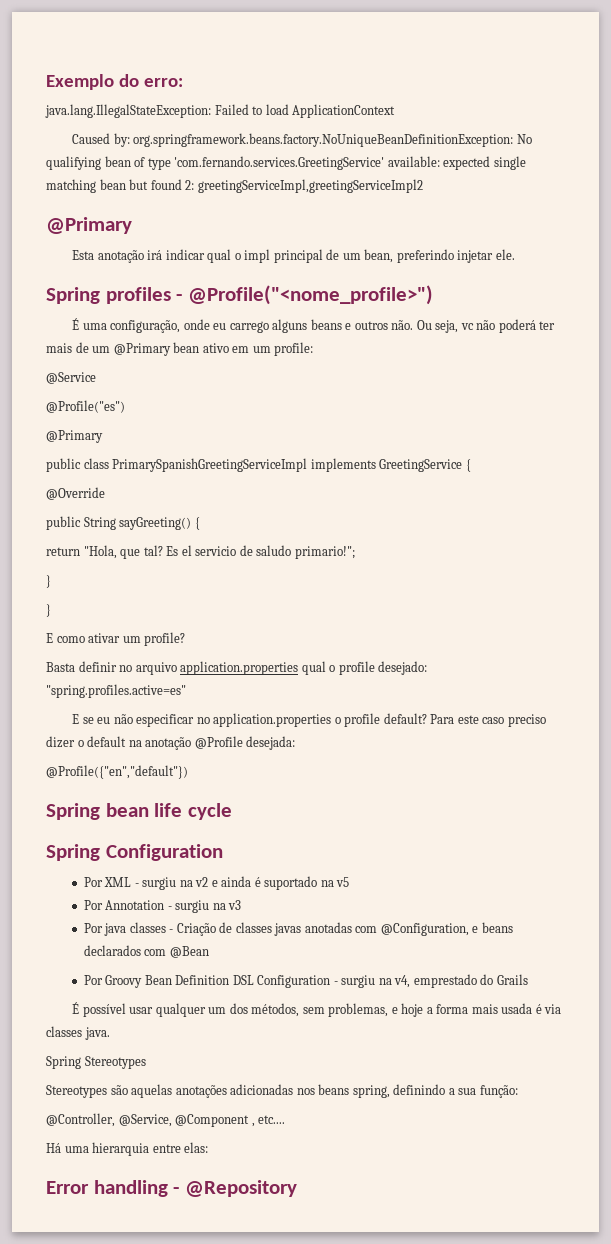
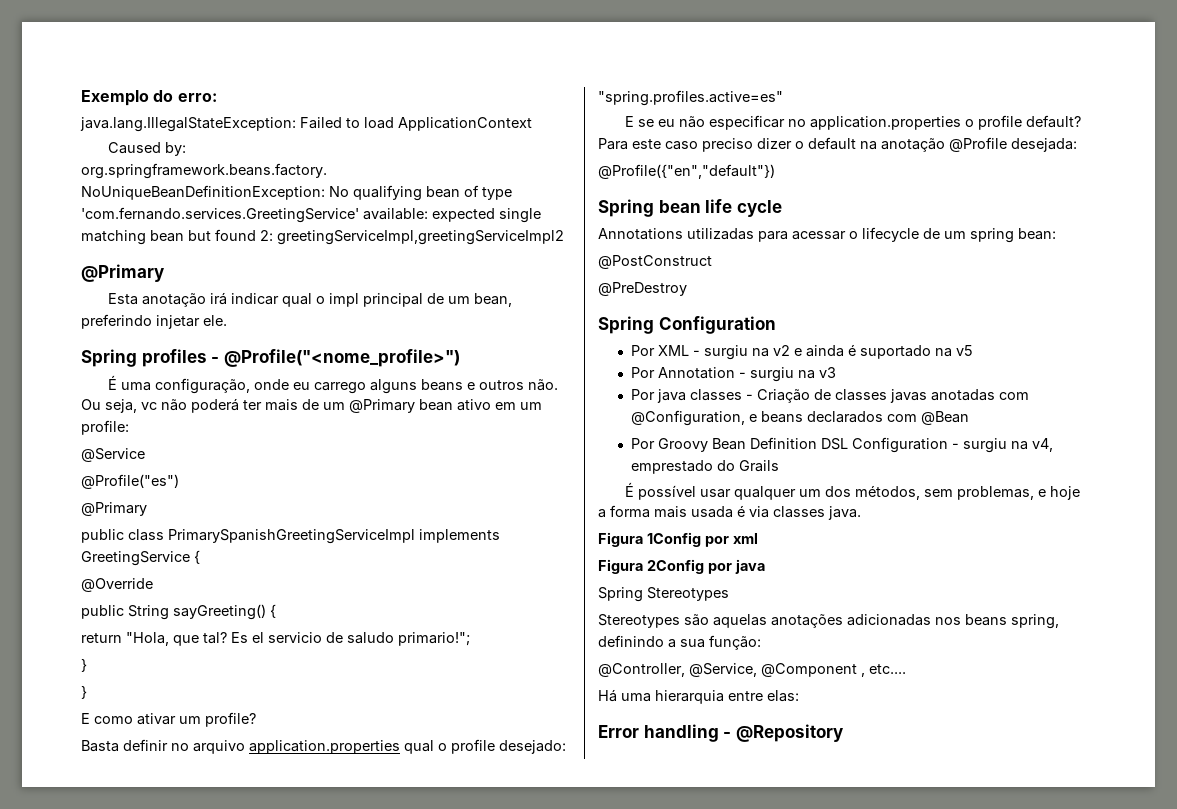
(233, 811) none -> [598,227,1056,243] [598,255,712,269] [598,282,687,296] // Annotations utilizadas para acessar o lifecycle de um spring bean: // @PostConstruct // @PreDestroy
(110, 1033) none -> [598,532,758,547] [598,559,765,574] // Figura 1Config por xml // Figura 2Config por java

